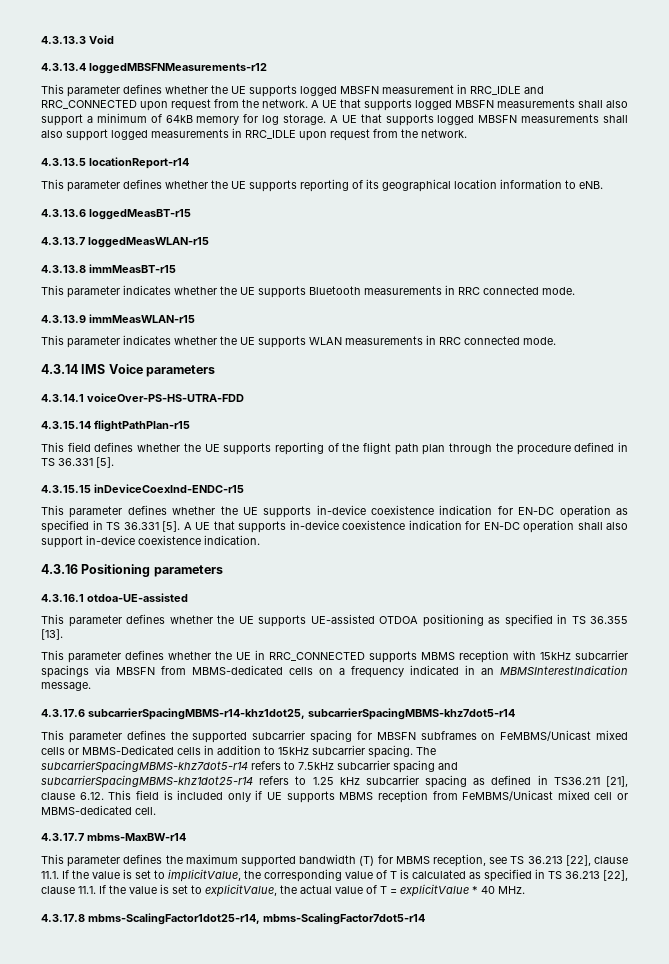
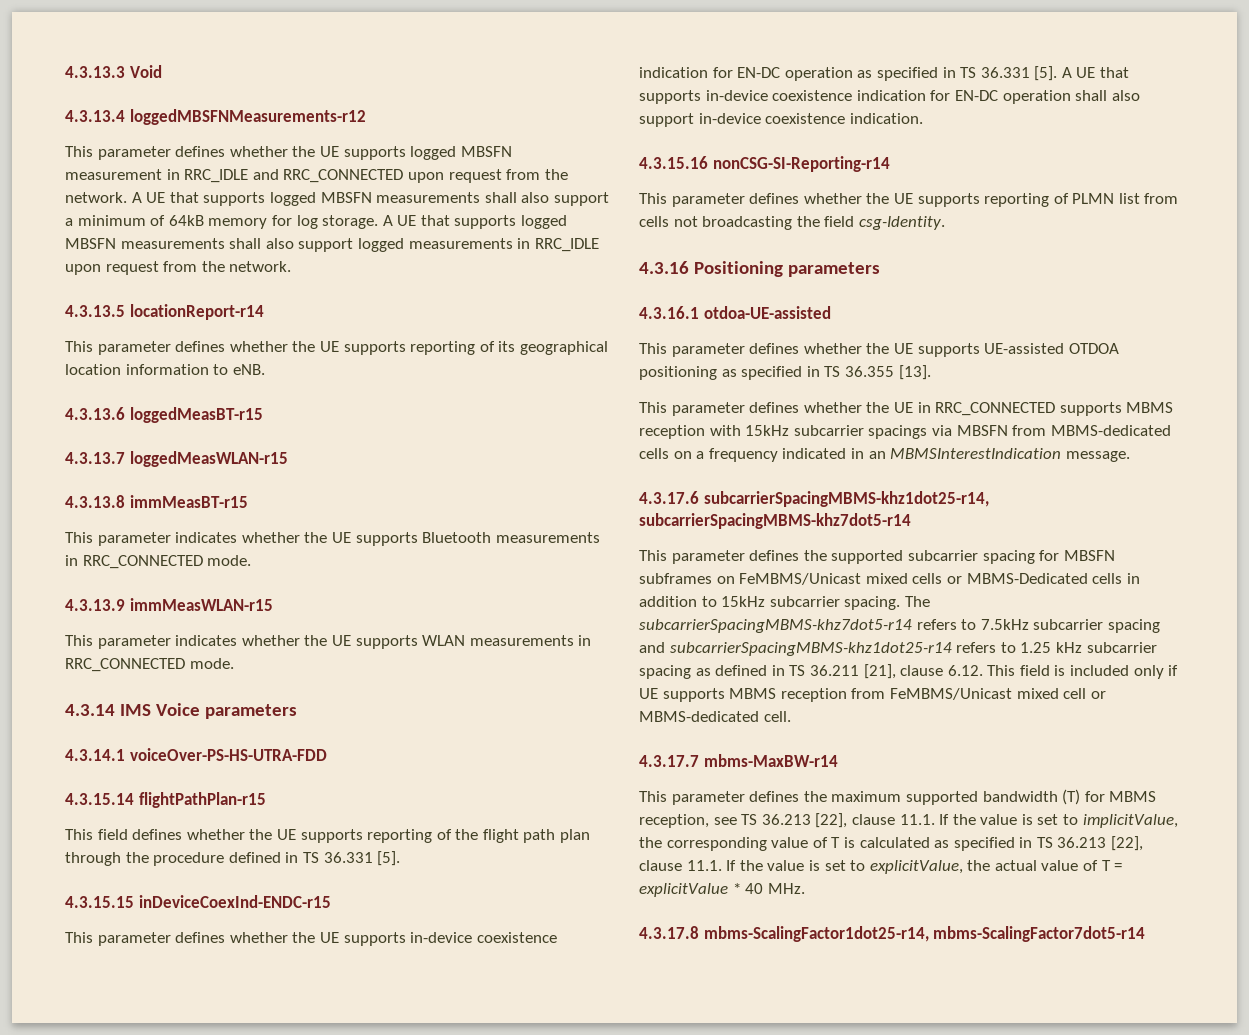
[458,286,539,295] RRC connected -> [82,555,203,569] RRC_CONNECTED
[439,336,520,345] RRC connected -> [65,658,185,672] RRC_CONNECTED
(260, 540) none -> [639,156,890,172] [639,193,1179,207] [639,216,945,230] // 4.3.15.16 nonCSG-SI-Reporting-r14 // This parameter defines whether the UE supports reporting of PLMN list from cells not broadcasting the field csg-Identity.
[88,708,305,720] subcarrierSpacingMBMS-r14-khz1dot25, -> [703,491,989,507] subcarrierSpacingMBMS-khz1dot25-r14,
[553,777,600,785] TS36.211 -> [789,665,859,676] TS 36.211

